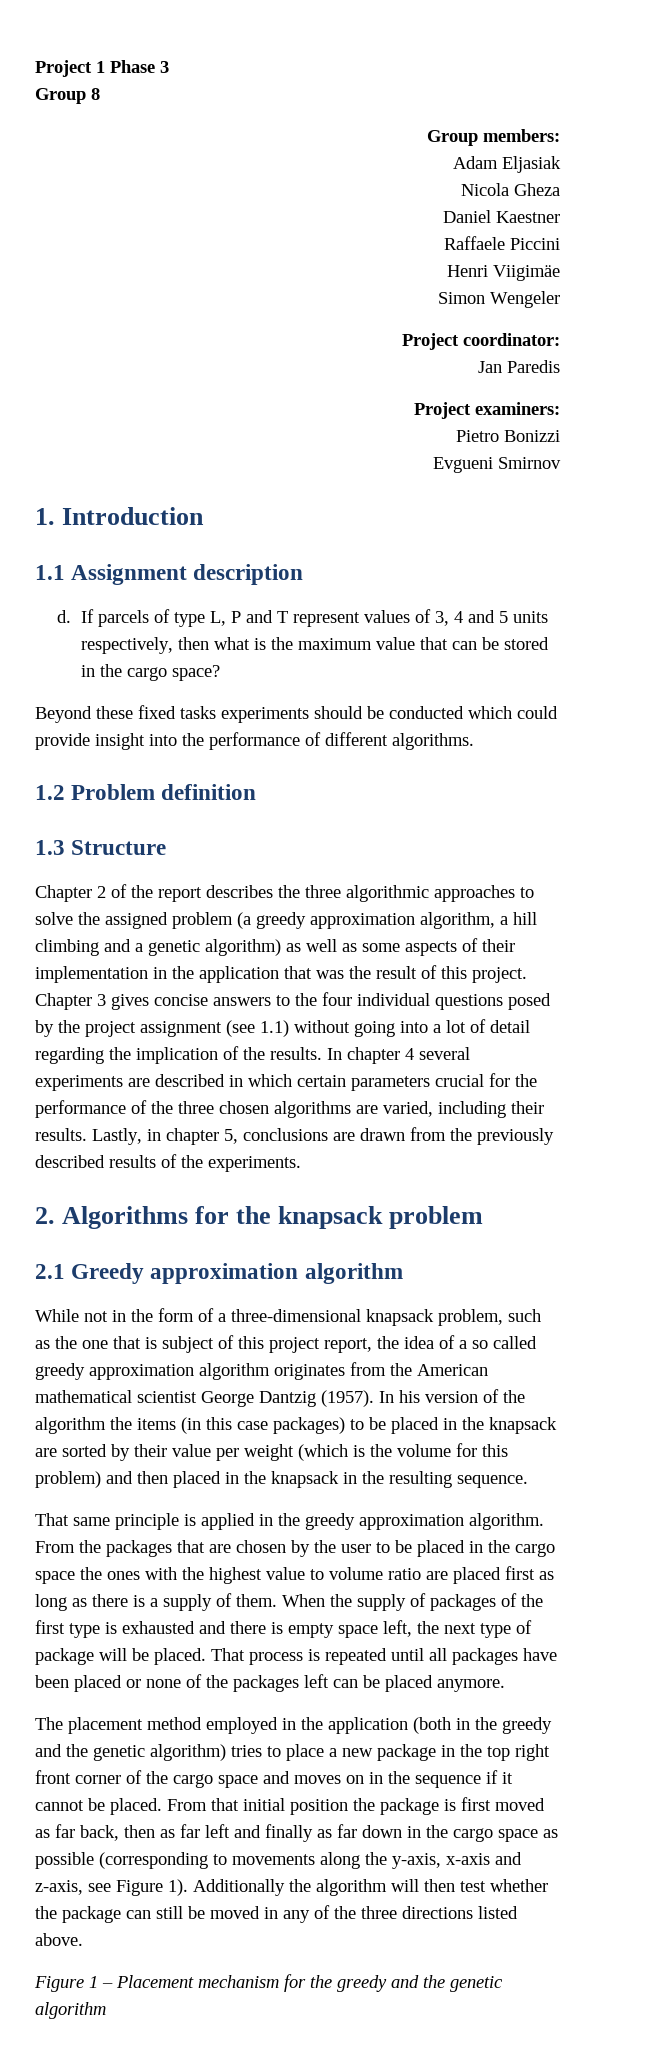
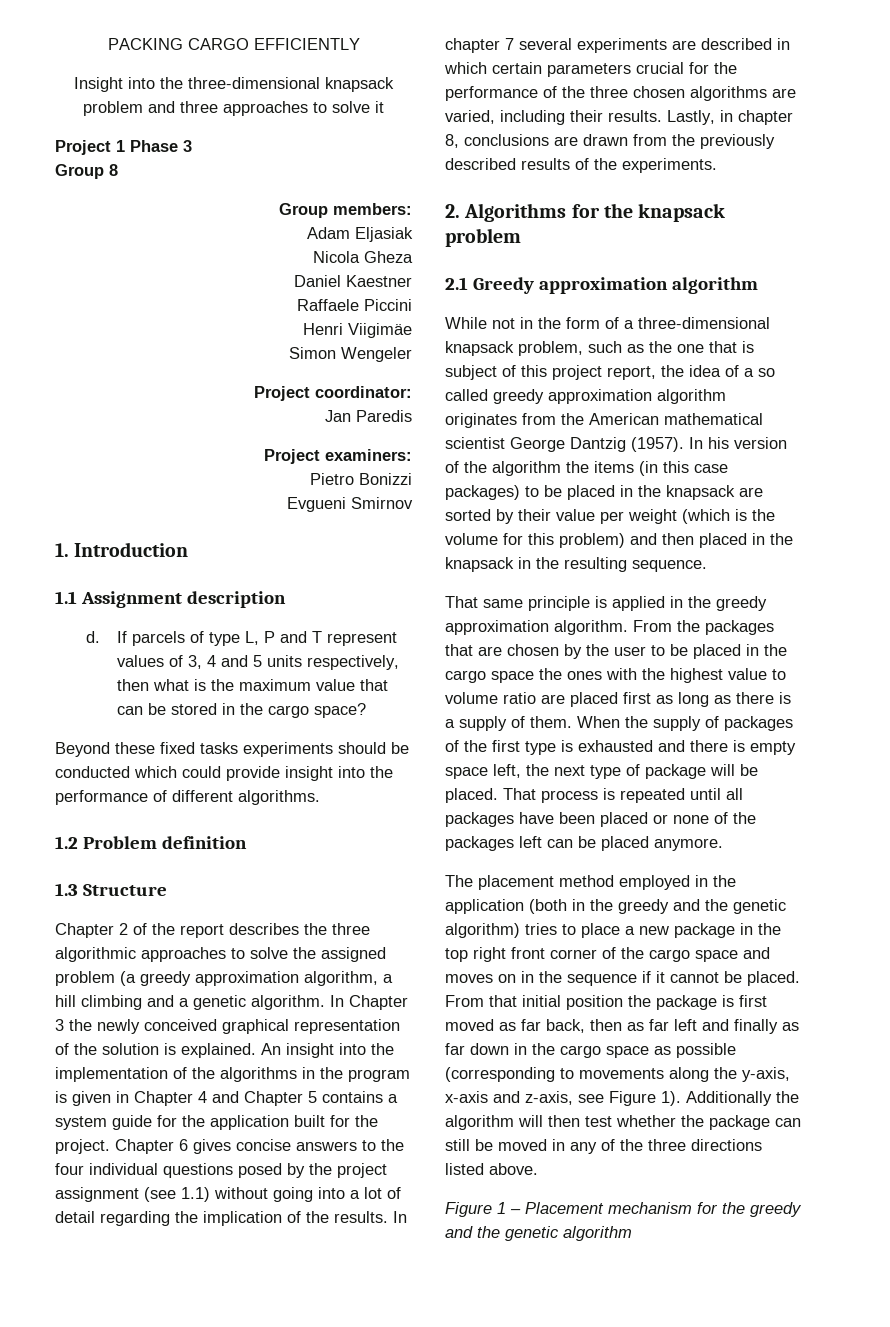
(35, 68) none -> [107,38,360,50] [74,77,394,92] [83,101,384,116] PACKING CARGO EFFICIENTLY // Insight into the three-dimensional knapsack problem and three approaches to solve it //
[205,938,515,956] [35,965,467,983] algorithm) as well as some aspects of their implementation in the application that was the result of this -> [251,995,408,1010] [55,1019,400,1034] [55,1043,394,1058] [55,1067,410,1082] [55,1091,398,1106] [55,1115,378,1130] algorithm. In Chapter 3 the newly conceived graphical representation of the solution is explained. An insight into the implementation of the algorithms in the program is given in Chapter 4 and Chapter 5 contains a system guide for the application built for the
[97,994,106,1006] 3 -> [179,1139,188,1151] 6
[405,1048,414,1060] 4 -> [505,38,514,50] 7
[224,1129,238,1144] 5, -> [445,134,459,148] 8,

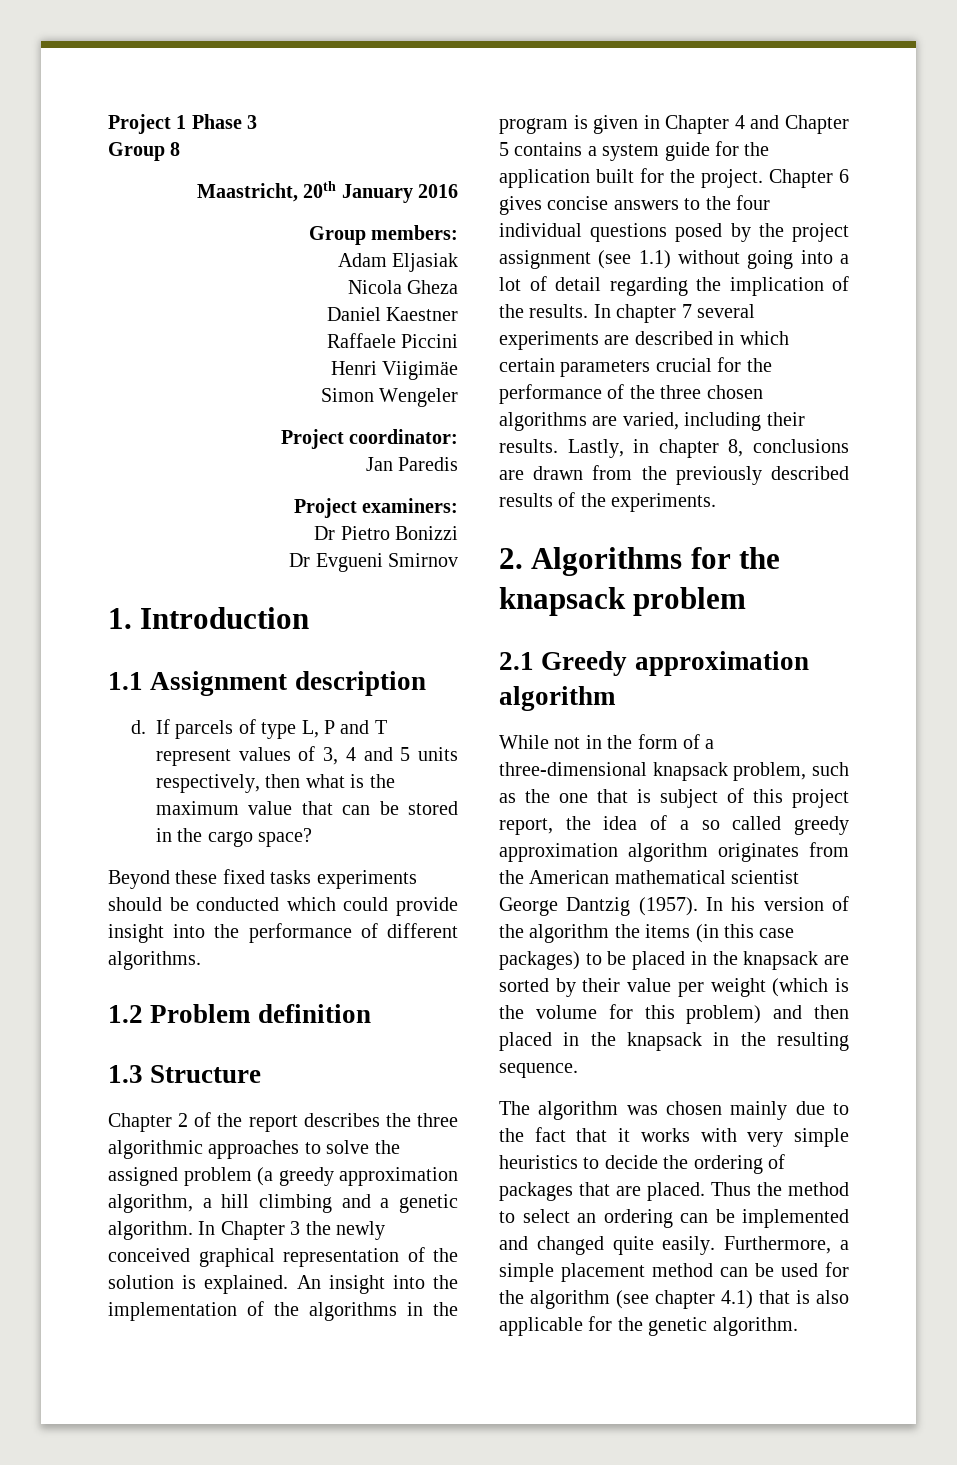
[107,38,360,50] [74,77,394,92] [83,101,384,116] PACKING CARGO EFFICIENTLY // Insight into the three-dimensional knapsack problem and three approaches to solve it // -> (108, 124) none
(118, 170) none -> [196,181,458,203] // Maastricht, 20th January 2016
(412, 455) none -> [314,526,336,540] Dr
(412, 479) none -> [289,553,311,567] Dr
[445,596,767,611] [445,620,774,635] [445,644,787,659] [445,668,786,683] [445,692,791,707] [445,716,793,731] [445,740,796,755] [445,764,758,779] [445,788,743,803] [445,812,756,827] [445,836,723,851] [445,875,736,890] [445,899,786,914] [445,923,781,938] [445,947,770,962] [445,971,800,986] [445,995,767,1010] [445,1019,799,1034] [445,1043,736,1058] [445,1067,790,1082] [445,1091,799,1106] [445,1115,801,1130] [445,1139,762,1154] [445,1163,538,1175] [445,1202,802,1217] [445,1226,632,1241] That same principle is applied in the greedy approximation algorithm. From the packages that are chosen by the user to be placed in the cargo space the ones with the highest value to volume ratio are placed first as long as there is a supply of them. When the supply of packages of the first type is exhausted and there is empty space left, the next type of package will be placed. That process is repeated until all packages have been placed or none of the packages left can be placed anymore. // The placement method employed in the application (both in the greedy and the genetic algorithm) tries to place a new package in the top right front corner of the cargo space and moves on in the sequence if it cannot be placed. From that initial position the package is first moved as far back, then as far left and finally as far down in the cargo space as possible (corresponding to movements along the y-axis, x-axis and z-axis, see Figure 1). Additionally the algorithm will then test whether the package can still be moved in any of the three directions listed above. // Figure 1 – Placement mechanism for the greedy and the genetic algorithm -> [499,1101,849,1120] [499,1127,849,1147] [499,1154,785,1174] [499,1182,849,1201] [499,1209,849,1228] [499,1236,849,1255] [499,1262,849,1282] [499,1290,849,1309] [499,1316,798,1336] The algorithm was chosen mainly due to the fact that it works with very simple heuristics to decide the ordering of packages that are placed. Thus the method to select an ordering can be implemented and changed quite easily. Furthermore, a simple placement method can be used for the algorithm (see chapter 4.1) that is also applicable for the genetic algorithm.

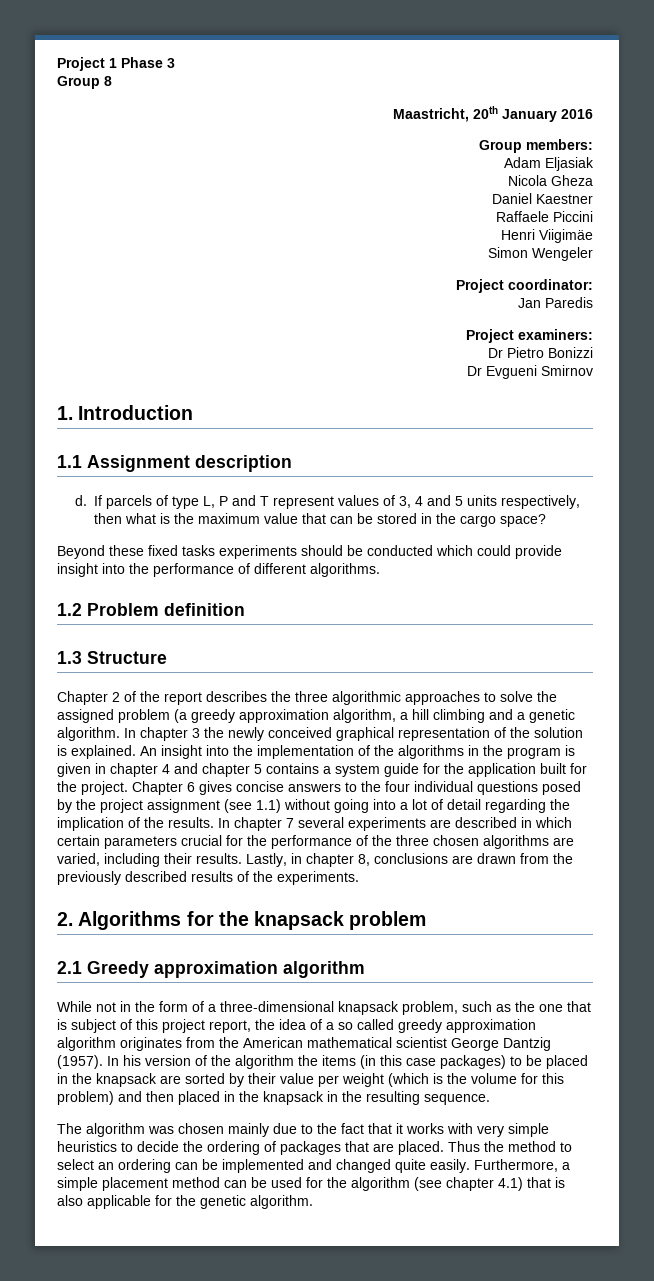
[220,1221,285,1240] Chapter -> [140,727,188,741] chapter
[665,115,849,134] Chapter 4 and Chapter -> [110,763,250,777] chapter 4 and chapter

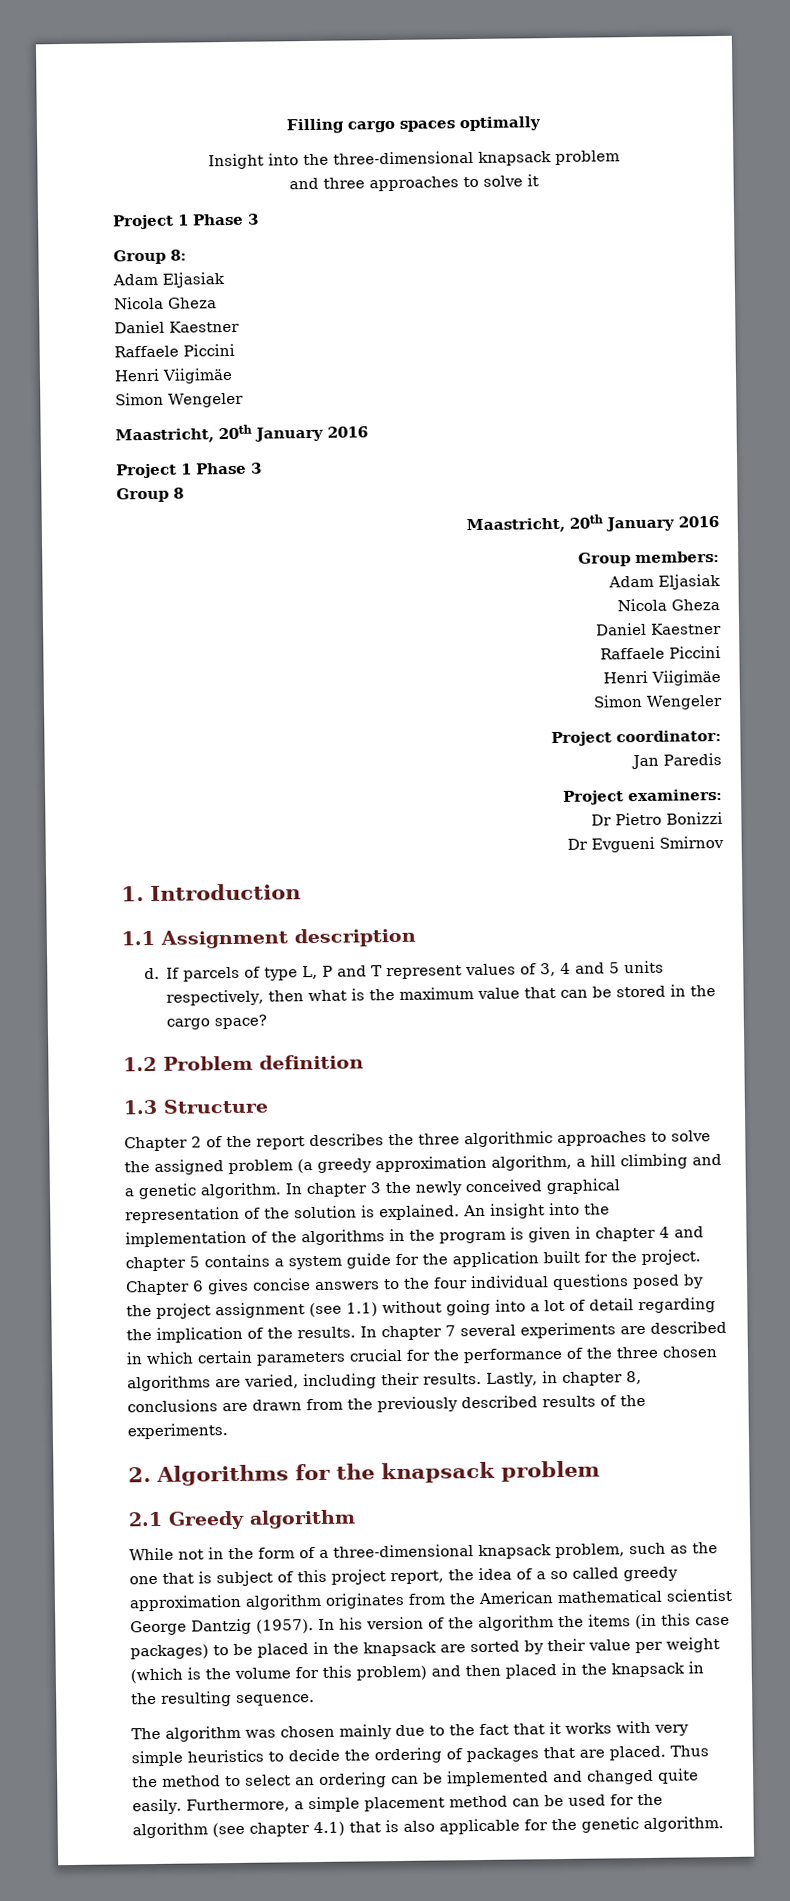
(57, 64) none -> [285,116,541,134] [207,150,620,170] [288,174,539,192] [112,213,259,230] [113,249,187,265] [112,272,225,288] [113,296,217,310] [114,320,240,334] [114,343,235,358] [114,367,233,384] [115,392,244,408] [115,424,368,444] Filling cargo spaces optimally // Insight into the three-dimensional knapsack problem // and three approaches to solve it // Project 1 Phase 3 // Group 8: // Adam Eljasiak // Nicola Gheza // Daniel Kaestner // Raffaele Piccini // Henri Viigimäe // Simon Wengeler // Maastricht, 20th January 2016 //
[57,545,562,559] [57,563,380,577] // Beyond these fixed tasks experiments should be conducted which could provide insight into the performance of different algorithms. -> (268, 1022) none
[154,961,278,978] approximation -> (245, 1520) none

